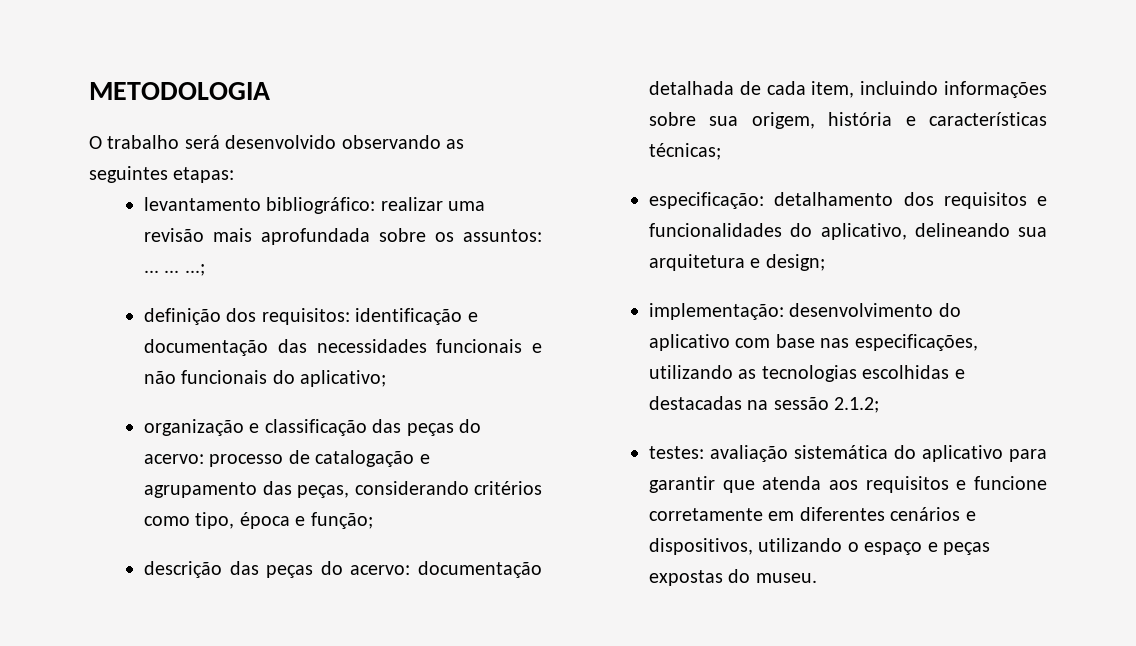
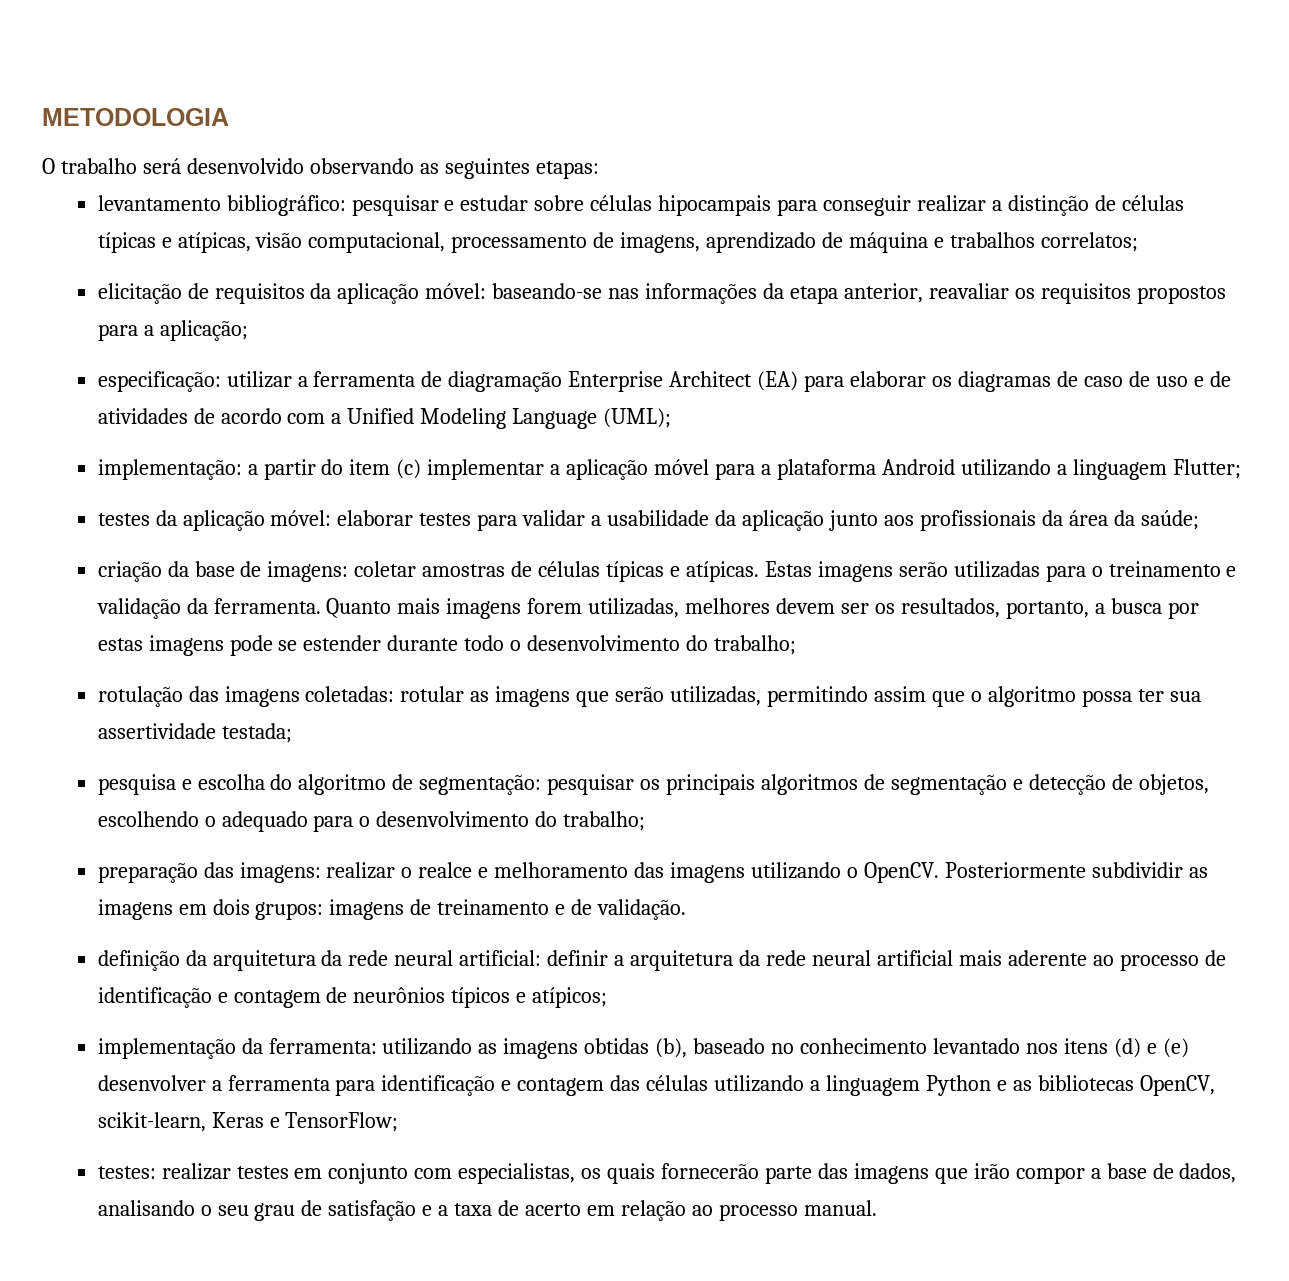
[380,197,486,211] [144,228,542,245] [144,264,205,276] [144,308,478,325] [144,339,542,356] [144,370,387,387] [144,419,482,436] [144,450,430,467] [144,481,542,498] [144,512,373,529] [144,561,542,578] [649,81,1047,98] [649,112,1047,129] [649,143,722,160] [649,192,1047,209] [649,223,1047,240] [649,254,825,271] [649,303,961,320] [649,334,978,351] [649,365,965,382] [649,396,880,413] [649,445,1047,462] [649,476,1047,493] [649,507,976,521] [649,538,991,555] [649,569,817,586] realizar uma revisão mais aprofundada sobre os assuntos: ... ... ...; // definição dos requisitos: identificação e documentação das necessidades funcionais e não funcionais do aplicativo; // organização e classificação das peças do acervo: processo de catalogação e agrupamento das peças, considerando critérios como tipo, época e função; // descrição das peças do acervo: documentação detalhada de cada item, incluindo informações sobre sua origem, história e características técnicas; // especificação: detalhamento dos requisitos e funcionalidades do aplicativo, delineando sua arquitetura e design; // implementação: desenvolvimento do aplicativo com base nas especificações, utilizando as tecnologias escolhidas e destacadas na sessão 2.1.2; // testes: avaliação sistemática do aplicativo para garantir que atenda aos requisitos e funcione corretamente em diferentes cenários e dispositivos, utilizando o espaço e peças expostas do museu. -> [351,195,1184,216] [97,232,1138,253] [97,283,1226,304] [97,320,248,341] [97,371,1231,392] [97,408,672,429] [97,459,1241,480] [97,510,1199,531] [97,561,1237,582] [96,598,1199,619] [97,635,797,656] [97,686,1201,707] [97,723,292,743] [97,774,1209,795] [97,811,646,832] [97,862,1208,883] [97,899,687,920] [97,950,1226,971] [97,987,608,1008] [97,1038,1189,1059] [97,1075,1215,1096] [97,1112,399,1132] [97,1163,1237,1184] [97,1200,877,1221] pesquisar e estudar sobre células hipocampais para conseguir realizar a distinção de células típicas e atípicas, visão computacional, processamento de imagens, aprendizado de máquina e trabalhos correlatos; // elicitação de requisitos da aplicação móvel: baseando-se nas informações da etapa anterior, reavaliar os requisitos propostos para a aplicação; // especificação: utilizar a ferramenta de diagramação Enterprise Architect (EA) para elaborar os diagramas de caso de uso e de atividades de acordo com a Unified Modeling Language (UML); // implementação: a partir do item (c) implementar a aplicação móvel para a plataforma Android utilizando a linguagem Flutter; // testes da aplicação móvel: elaborar testes para validar a usabilidade da aplicação junto aos profissionais da área da saúde; // criação da base de imagens: coletar amostras de células típicas e atípicas. Estas imagens serão utilizadas para o treinamento e validação da ferramenta. Quanto mais imagens forem utilizadas, melhores devem ser os resultados, portanto, a busca por estas imagens pode se estender durante todo o desenvolvimento do trabalho; // rotulação das imagens coletadas: rotular as imagens que serão utilizadas, permitindo assim que o algoritmo possa ter sua assertividade testada; // pesquisa e escolha do algoritmo de segmentação: pesquisar os principais algoritmos de segmentação e detecção de objetos, escolhendo o adequado para o desenvolvimento do trabalho; // preparação das imagens: realizar o realce e melhoramento das imagens utilizando o OpenCV. Posteriormente subdividir as imagens em dois grupos: imagens de treinamento e de validação. // definição da arquitetura da rede neural artificial: definir a arquitetura da rede neural artificial mais aderente ao processo de identificação e contagem de neurônios típicos e atípicos; // implementação da ferramenta: utilizando as imagens obtidas (b), baseado no conhecimento levantado nos itens (d) e (e) desenvolver a ferramenta para identificação e contagem das células utilizando a linguagem Python e as bibliotecas OpenCV, scikit-learn, Keras e TensorFlow; // testes: realizar testes em conjunto com especialistas, os quais fornecerão parte das imagens que irão compor a base de dados, analisando o seu grau de satisfação e a taxa de acerto em relação ao processo manual.

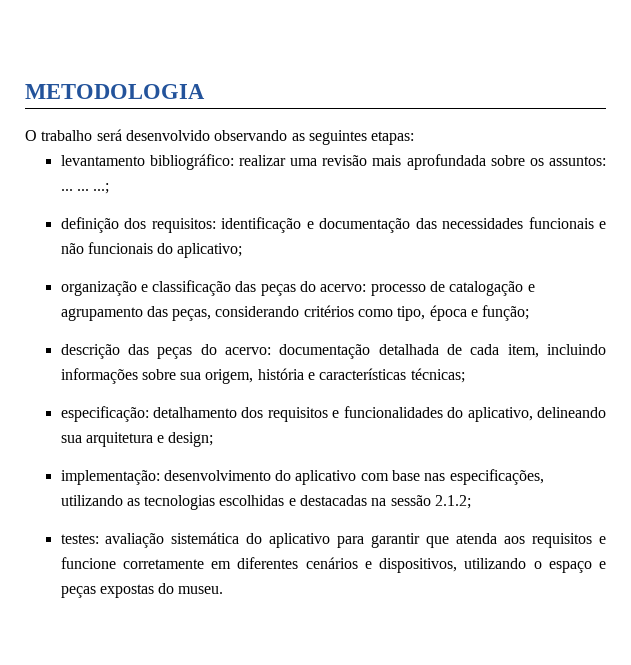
[351,195,1184,216] [97,232,1138,253] [97,283,1226,304] [97,320,248,341] [97,371,1231,392] [97,408,672,429] [97,459,1241,480] [97,510,1199,531] [97,561,1237,582] [96,598,1199,619] [97,635,797,656] [97,686,1201,707] [97,723,292,743] [97,774,1209,795] [97,811,646,832] [97,862,1208,883] [97,899,687,920] [97,950,1226,971] [97,987,608,1008] [97,1038,1189,1059] [97,1075,1215,1096] [97,1112,399,1132] [97,1163,1237,1184] [97,1200,877,1221] pesquisar e estudar sobre células hipocampais para conseguir realizar a distinção de células típicas e atípicas, visão computacional, processamento de imagens, aprendizado de máquina e trabalhos correlatos; // elicitação de requisitos da aplicação móvel: baseando-se nas informações da etapa anterior, reavaliar os requisitos propostos para a aplicação; // especificação: utilizar a ferramenta de diagramação Enterprise Architect (EA) para elaborar os diagramas de caso de uso e de atividades de acordo com a Unified Modeling Language (UML); // implementação: a partir do item (c) implementar a aplicação móvel para a plataforma Android utilizando a linguagem Flutter; // testes da aplicação móvel: elaborar testes para validar a usabilidade da aplicação junto aos profissionais da área da saúde; // criação da base de imagens: coletar amostras de células típicas e atípicas. Estas imagens serão utilizadas para o treinamento e validação da ferramenta. Quanto mais imagens forem utilizadas, melhores devem ser os resultados, portanto, a busca por estas imagens pode se estender durante todo o desenvolvimento do trabalho; // rotulação das imagens coletadas: rotular as imagens que serão utilizadas, permitindo assim que o algoritmo possa ter sua assertividade testada; // pesquisa e escolha do algoritmo de segmentação: pesquisar os principais algoritmos de segmentação e detecção de objetos, escolhendo o adequado para o desenvolvimento do trabalho; // preparação das imagens: realizar o realce e melhoramento das imagens utilizando o OpenCV. Posteriormente subdividir as imagens em dois grupos: imagens de treinamento e de validação. // definição da arquitetura da rede neural artificial: definir a arquitetura da rede neural artificial mais aderente ao processo de identificação e contagem de neurônios típicos e atípicos; // implementação da ferramenta: utilizando as imagens obtidas (b), baseado no conhecimento levantado nos itens (d) e (e) desenvolver a ferramenta para identificação e contagem das células utilizando a linguagem Python e as bibliotecas OpenCV, scikit-learn, Keras e TensorFlow; // testes: realizar testes em conjunto com especialistas, os quais fornecerão parte das imagens que irão compor a base de dados, analisando o seu grau de satisfação e a taxa de acerto em relação ao processo manual. -> [238,154,606,170] [60,183,110,194] [60,217,606,233] [60,242,243,258] [60,280,535,296] [60,305,530,321] [60,344,606,359] [60,368,465,384] [60,406,607,422] [60,432,214,447] [60,469,544,485] [60,495,472,510] [60,532,606,548] [60,557,607,573] [60,583,224,598] realizar uma revisão mais aprofundada sobre os assuntos: ... ... ...; // definição dos requisitos: identificação e documentação das necessidades funcionais e não funcionais do aplicativo; // organização e classificação das peças do acervo: processo de catalogação e agrupamento das peças, considerando critérios como tipo, época e função; // descrição das peças do acervo: documentação detalhada de cada item, incluindo informações sobre sua origem, história e características técnicas; // especificação: detalhamento dos requisitos e funcionalidades do aplicativo, delineando sua arquitetura e design; // implementação: desenvolvimento do aplicativo com base nas especificações, utilizando as tecnologias escolhidas e destacadas na sessão 2.1.2; // testes: avaliação sistemática do aplicativo para garantir que atenda aos requisitos e funcione corretamente em diferentes cenários e dispositivos, utilizando o espaço e peças expostas do museu.

